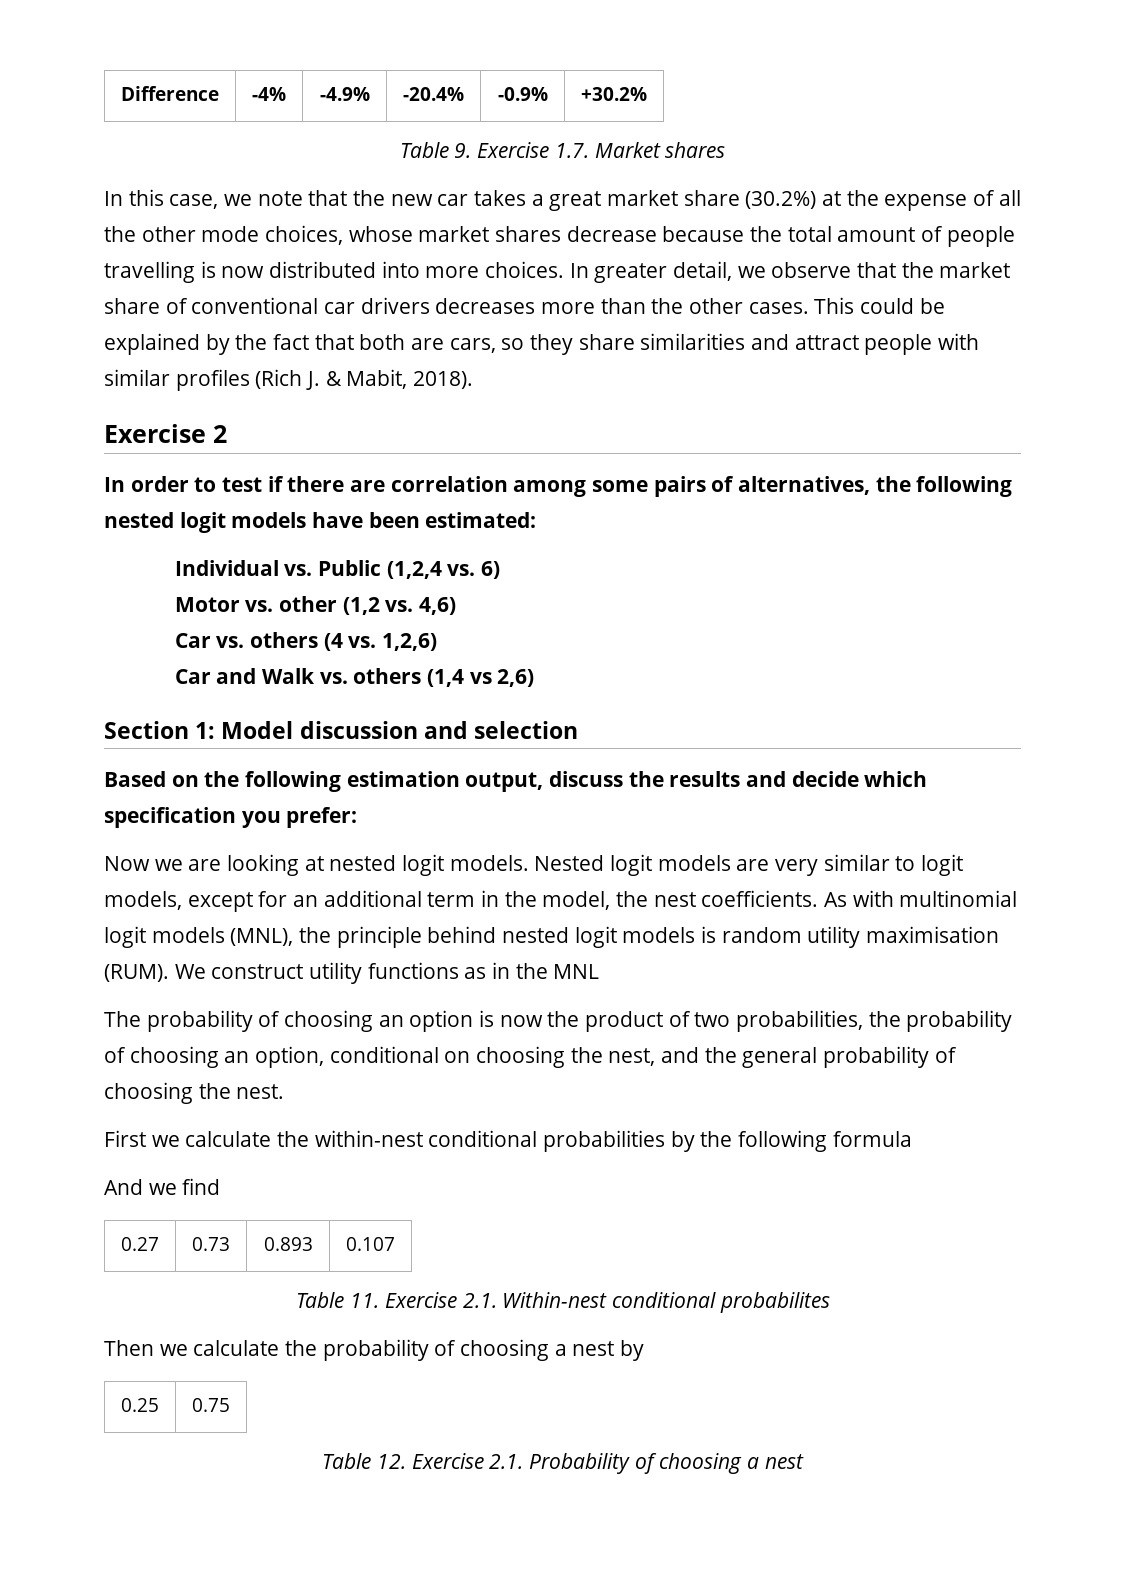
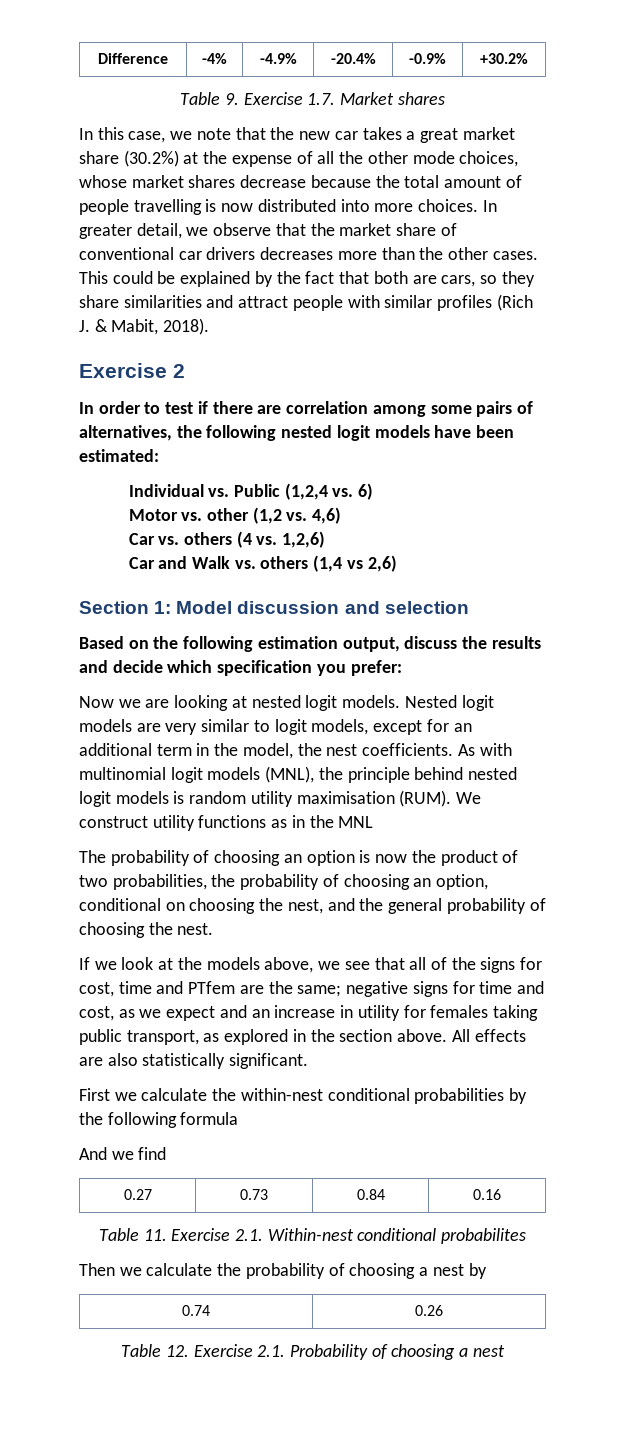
(285, 1091) none -> [79,957,543,973] [79,981,544,997] [79,1005,538,1021] [79,1029,526,1045] [79,1053,309,1069] // If we look at the models above, we see that all of the signs for cost, time and PTfem are the same; negative signs for time and cost, as we expect and an increase in utility for females taking public transport, as explored in the section above. All effects are also statistically significant.
[263,1237,313,1251] [346,1237,395,1251] 0.893 | 0.107 -> [356,1189,385,1200] [473,1189,501,1200] 0.84 | 0.16
[121,1398,159,1412] [192,1398,230,1412] 0.25 | 0.75 -> [182,1305,210,1316] [414,1305,443,1316] 0.74 | 0.26

